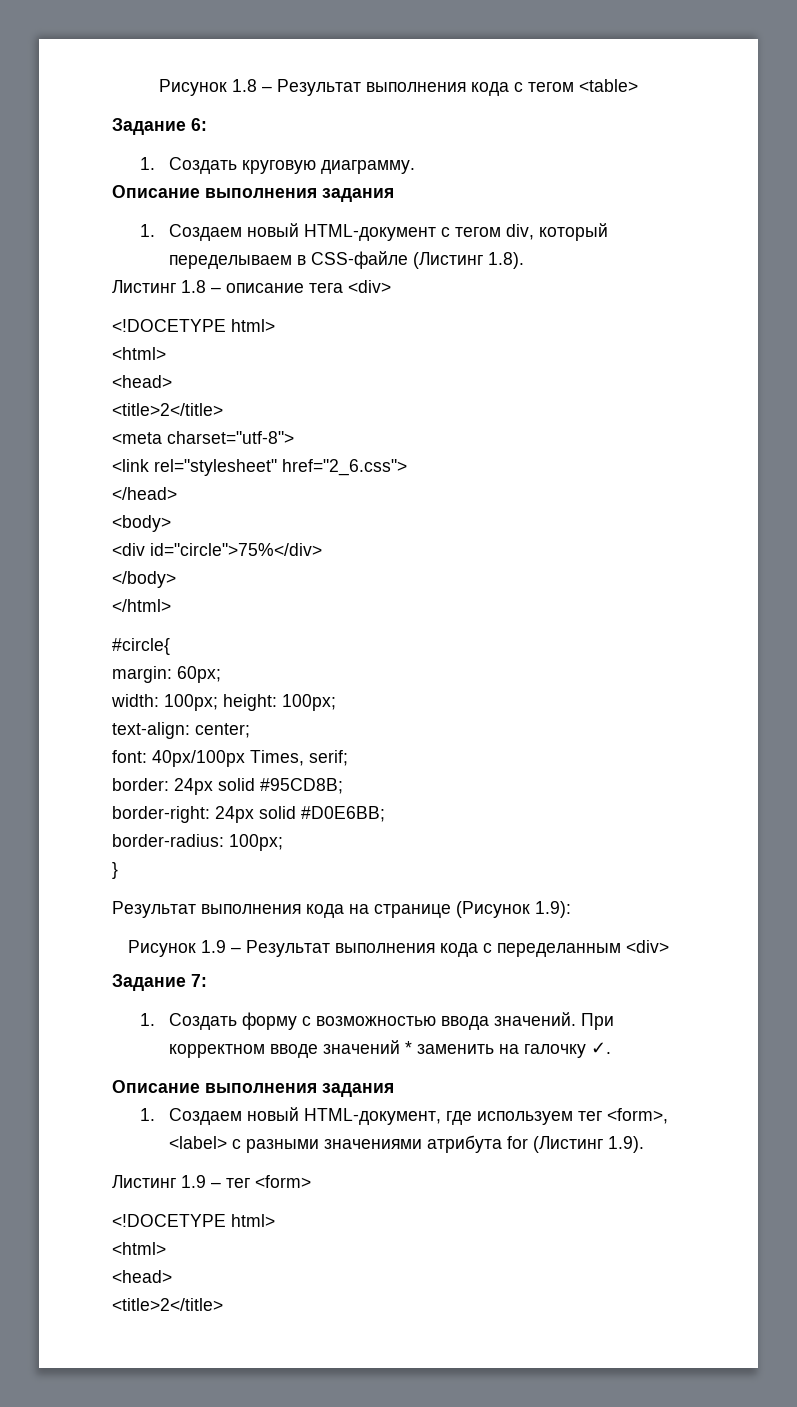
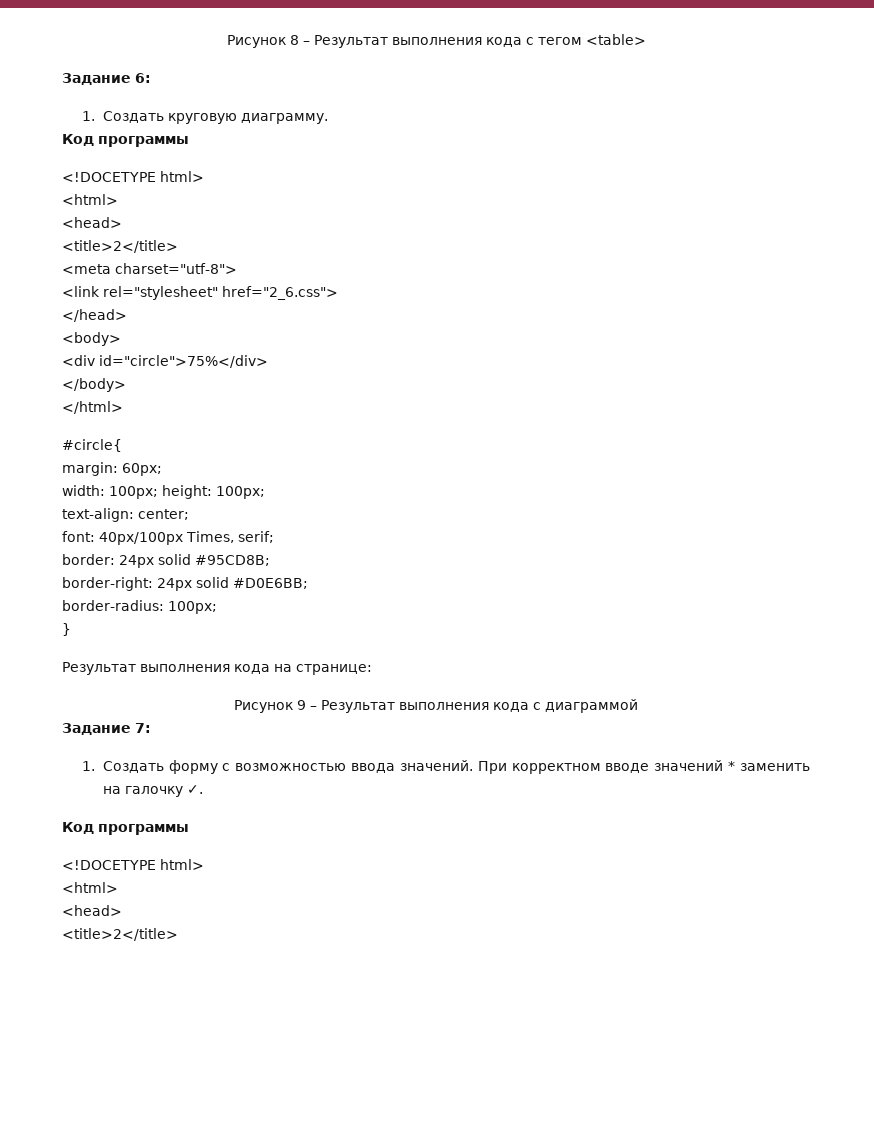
[159,79,257,96] Рисунок 1.8 -> [226,35,299,48] Рисунок 8
[112,185,394,202] [140,223,608,241] [168,251,524,269] [112,280,391,293] Описание выполнения задания // 1. Создаем новый HTML-документ c тегом div, который переделываем в CSS-файле (Листинг 1.8). // Листинг 1.8 – описание тега <div> -> [62,134,189,147] Код программы
[374,901,571,918] [128,940,669,957] странице (Рисунок 1.9): // Рисунок 1.9 – Результат выполнения кода с переделанным <div> -> [296,664,372,675] [234,699,638,713] странице: // Рисунок 9 – Результат выполнения кода с диаграммой
[112,1080,394,1097] [140,1107,668,1125] [168,1135,644,1153] [112,1175,311,1188] Описание выполнения задания // 1. Создаем новый HTML-документ, где используем тег <form>, <label> с разными значениями атрибута for (Листинг 1.9). // Листинг 1.9 – тег <form> -> [62,822,189,835] Код программы

